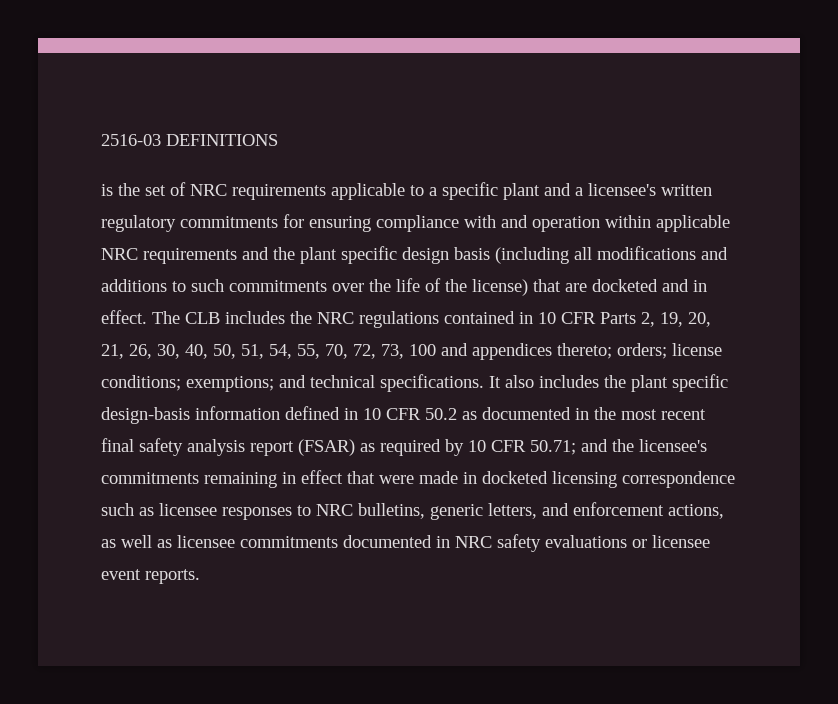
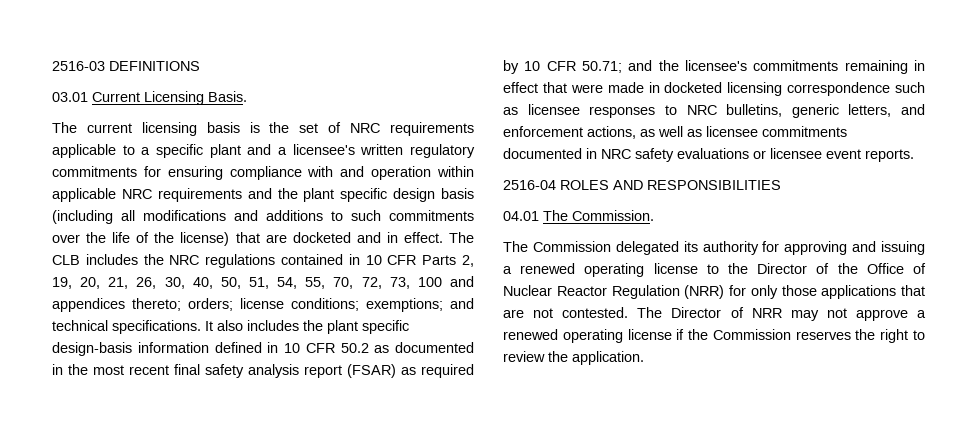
(278, 140) none -> [52,91,247,105] [52,122,240,136] 03.01 Current Licensing Basis. // The current licensing basis
(200, 576) none -> [503,180,781,190] [503,210,654,221] [503,241,925,255] [503,263,926,277] [503,285,925,299] [503,307,927,321] [503,329,925,343] [503,351,644,365] // 2516-04 ROLES AND RESPONSIBILITIES // 04.01 The Commission. // The Commission delegated its authority for approving and issuing a renewed operating license to the Director of the Office of Nuclear Reactor Regulation (NRR) for only those applications that are not contested. The Director of NRR may not approve a renewed operating license if the Commission reserves the right to review the application.

